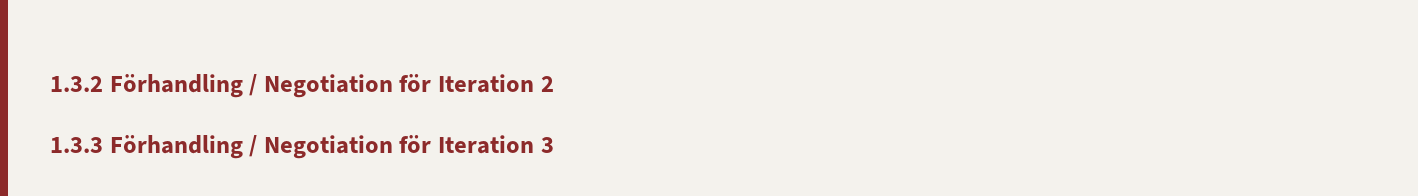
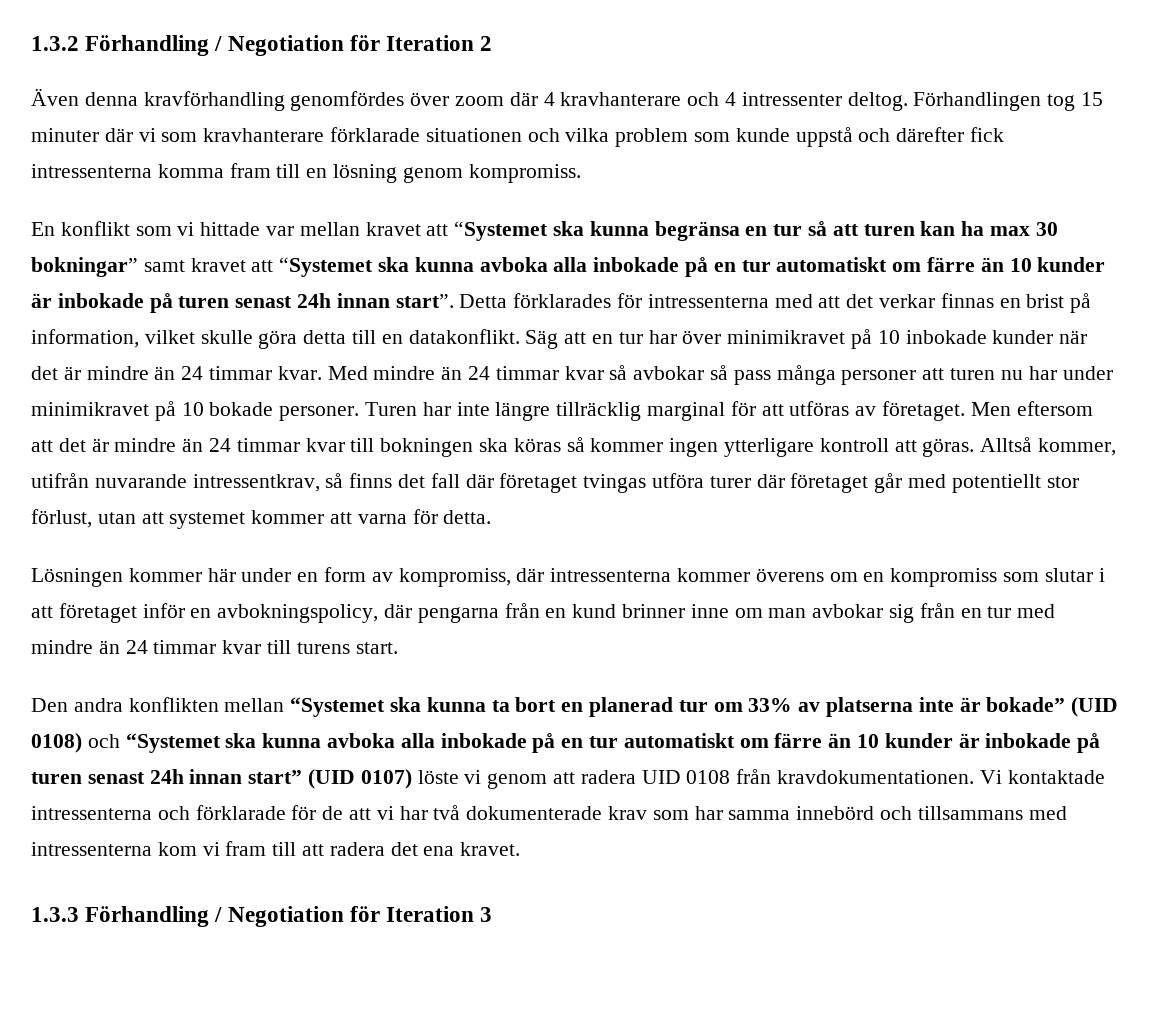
(554, 84) none -> [31,88,1104,111] [31,127,1005,147] [31,163,581,183] [31,221,1058,241] [31,257,1106,277] [31,293,1092,313] [31,329,1088,349] [31,365,1113,385] [31,401,1093,421] [31,437,1117,457] [31,473,1079,493] [31,509,492,529] [31,567,1105,587] [31,603,1056,623] [31,640,398,654] [31,697,1119,717] [31,733,1101,753] [31,769,1105,789] [31,805,1067,820] [31,841,521,856] // Även denna kravförhandling genomfördes över zoom där 4 kravhanterare och 4 intressenter deltog. Förhandlingen tog 15 minuter där vi som kravhanterare förklarade situationen och vilka problem som kunde uppstå och därefter fick intressenterna komma fram till en lösning genom kompromiss. // En konflikt som vi hittade var mellan kravet att “Systemet ska kunna begränsa en tur så att turen kan ha max 30 bokningar” samt kravet att “Systemet ska kunna avboka alla inbokade på en tur automatiskt om färre än 10 kunder är inbokade på turen senast 24h innan start”. Detta förklarades för intressenterna med att det verkar finnas en brist på information, vilket skulle göra detta till en datakonflikt. Säg att en tur har över minimikravet på 10 inbokade kunder när det är mindre än 24 timmar kvar. Med mindre än 24 timmar kvar så avbokar så pass många personer att turen nu har under minimikravet på 10 bokade personer. Turen har inte längre tillräcklig marginal för att utföras av företaget. Men eftersom att det är mindre än 24 timmar kvar till bokningen ska köras så kommer ingen ytterligare kontroll att göras. Alltså kommer, utifrån nuvarande intressentkrav, så finns det fall där företaget tvingas utföra turer där företaget går med potentiellt stor förlust, utan att systemet kommer att varna för detta. // Lösningen kommer här under en form av kompromiss, där intressenterna kommer överens om en kompromiss som slutar i att företaget inför en avbokningspolicy, där pengarna från en kund brinner inne om man avbokar sig från en tur med mindre än 24 timmar kvar till turens start. // Den andra konflikten mellan “Systemet ska kunna ta bort en planerad tur om 33% av platserna inte är bokade” (UID 0108) och “Systemet ska kunna avboka alla inbokade på en tur automatiskt om färre än 10 kunder är inbokade på turen senast 24h innan start” (UID 0107) löste vi genom att radera UID 0108 från kravdokumentationen. Vi kontaktade intressenterna och förklarade för de att vi har två dokumenterade krav som har samma innebörd och tillsammans med intressenterna kom vi fram till att radera det ena kravet.

